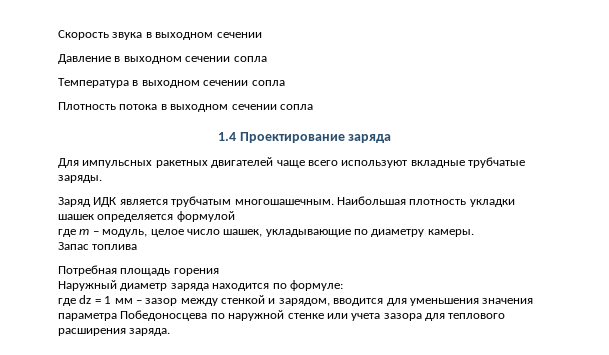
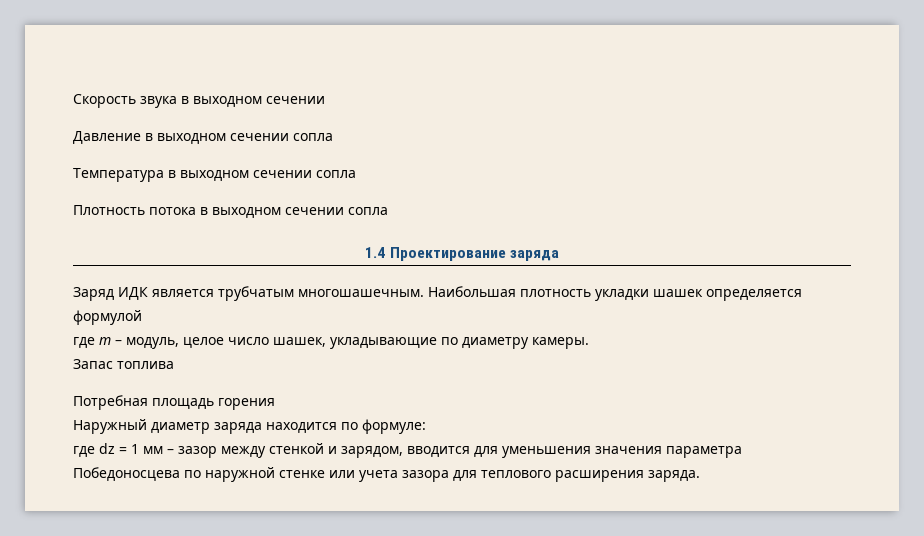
[58,157,525,168] [58,175,102,183] // Для импульсных ракетных двигателей чаще всего используют вкладные трубчатые заряды. -> (559, 255) none

